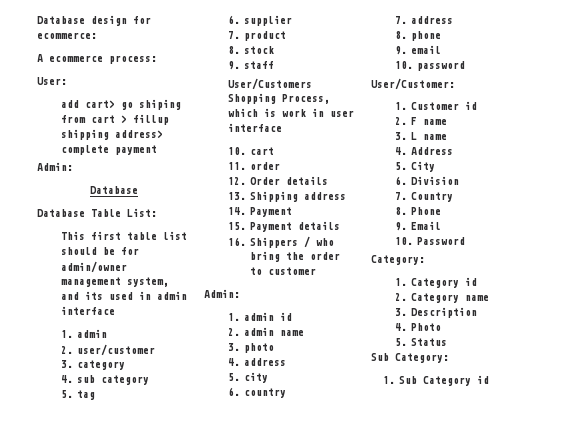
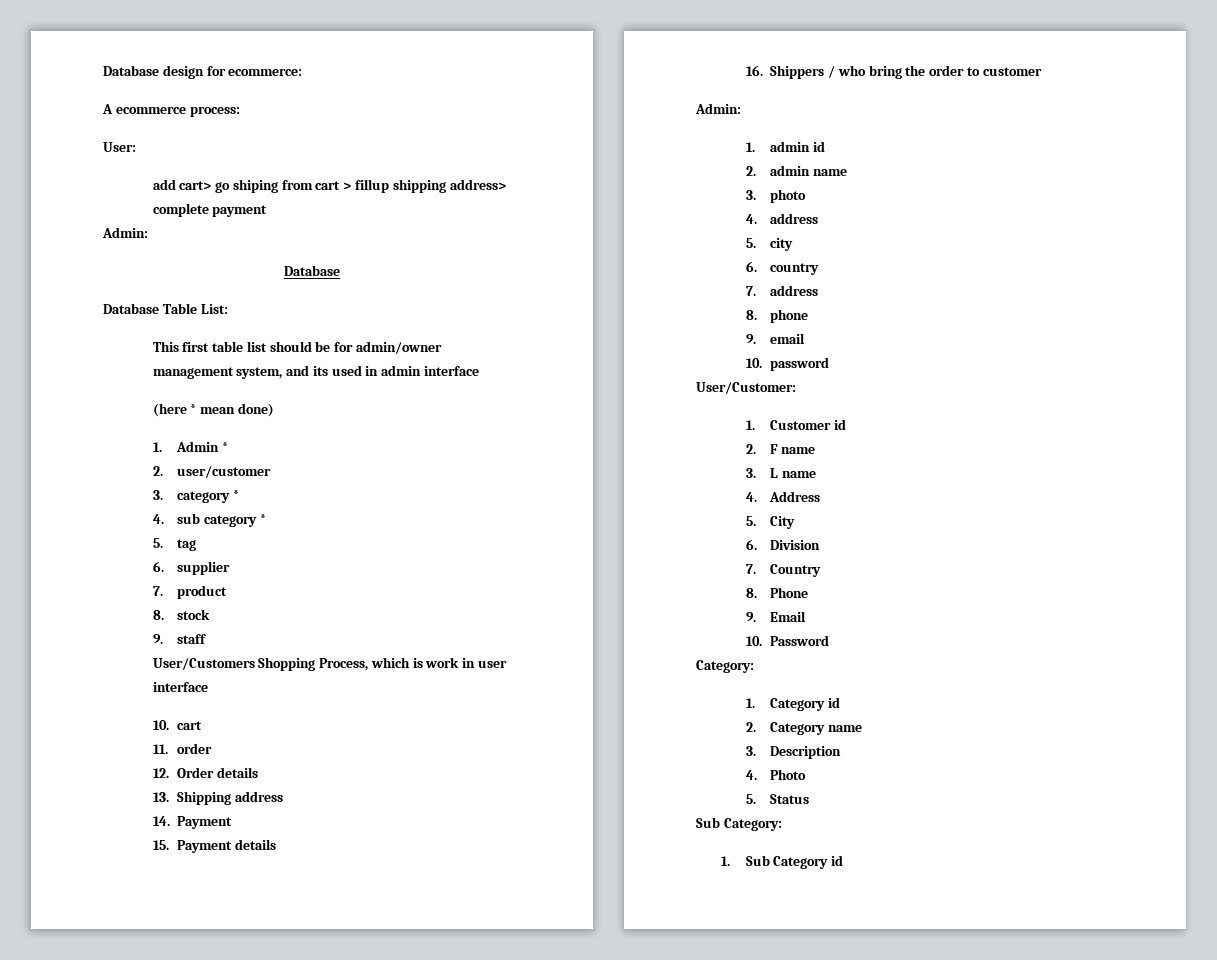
[61,329,108,338] // 1. admin -> [152,403,274,417] [152,441,229,452] // (here * mean done) // 1. Admin *
(126, 365) none -> [233,490,240,500] *
(150, 380) none -> [259,514,266,524] *

